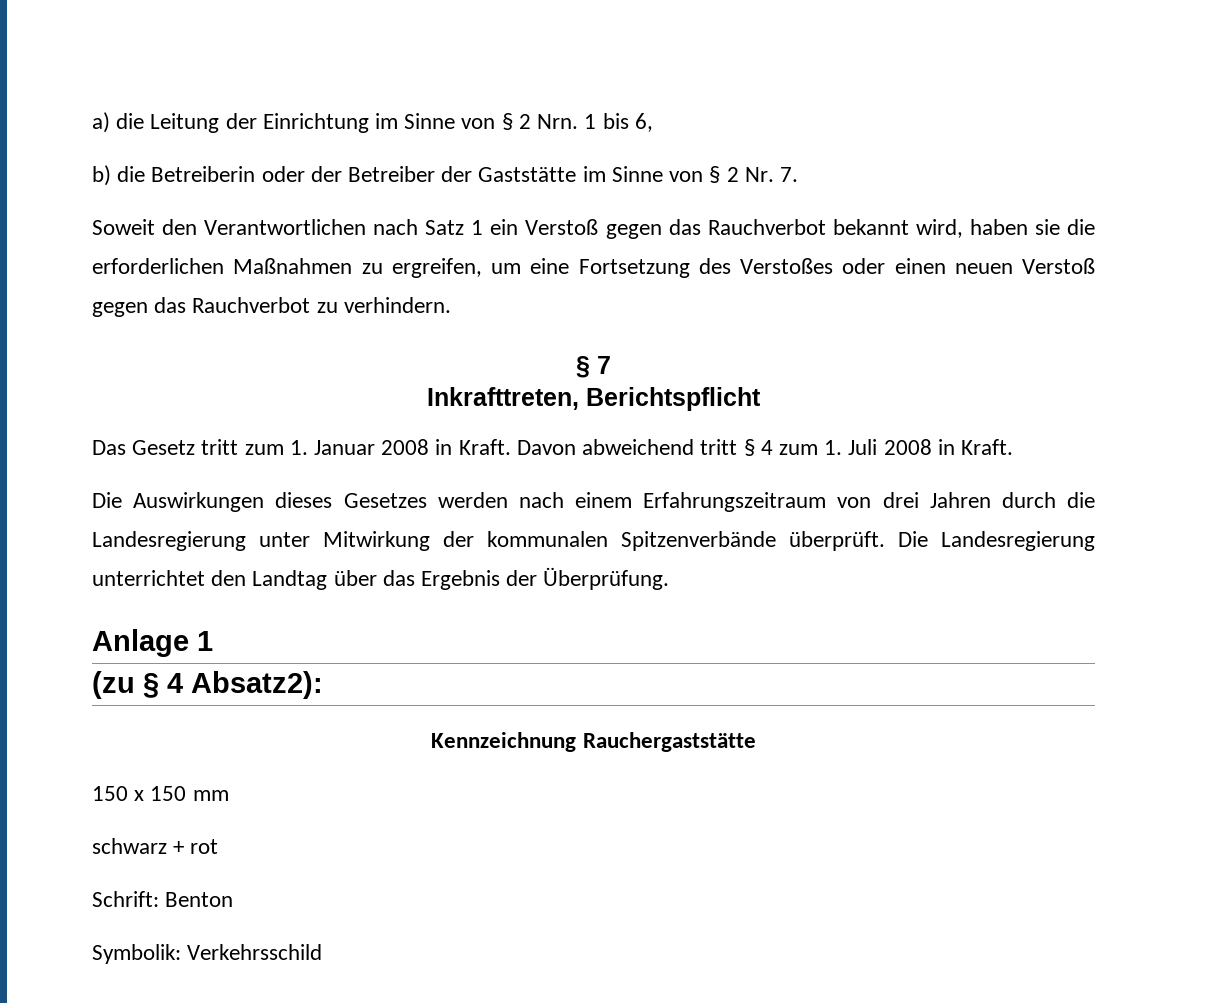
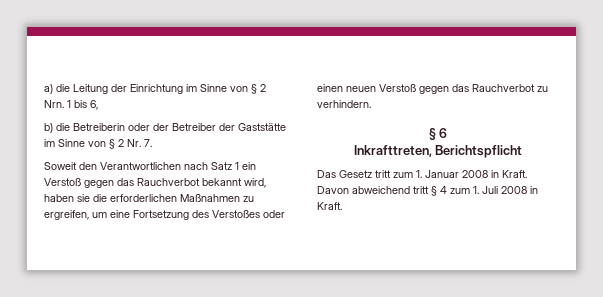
[597,356,611,374] 7 -> [439,128,448,138] 6
[92,492,1095,512] [92,531,1095,551] [92,567,670,590] [92,629,213,657] [92,671,323,699] [431,732,756,752] [92,786,229,801] [92,838,219,854] [92,891,234,907] [92,944,323,964] // Die Auswirkungen dieses Gesetzes werden nach einem Erfahrungszeitraum von drei Jahren durch die Landesregierung unter Mitwirkung der kommunalen Spitzenverbände überprüft. Die Landesregierung unterrichtet den Landtag über das Ergebnis der Überprüfung. // Anlage 1 // (zu § 4 Absatz2): // Kennzeichnung Rauchergaststätte // 150 x 150 mm // schwarz + rot // Schrift: Benton // Symbolik: Verkehrsschild -> (342, 206) none

